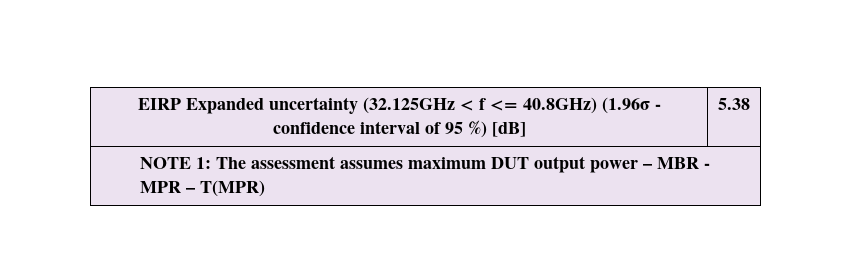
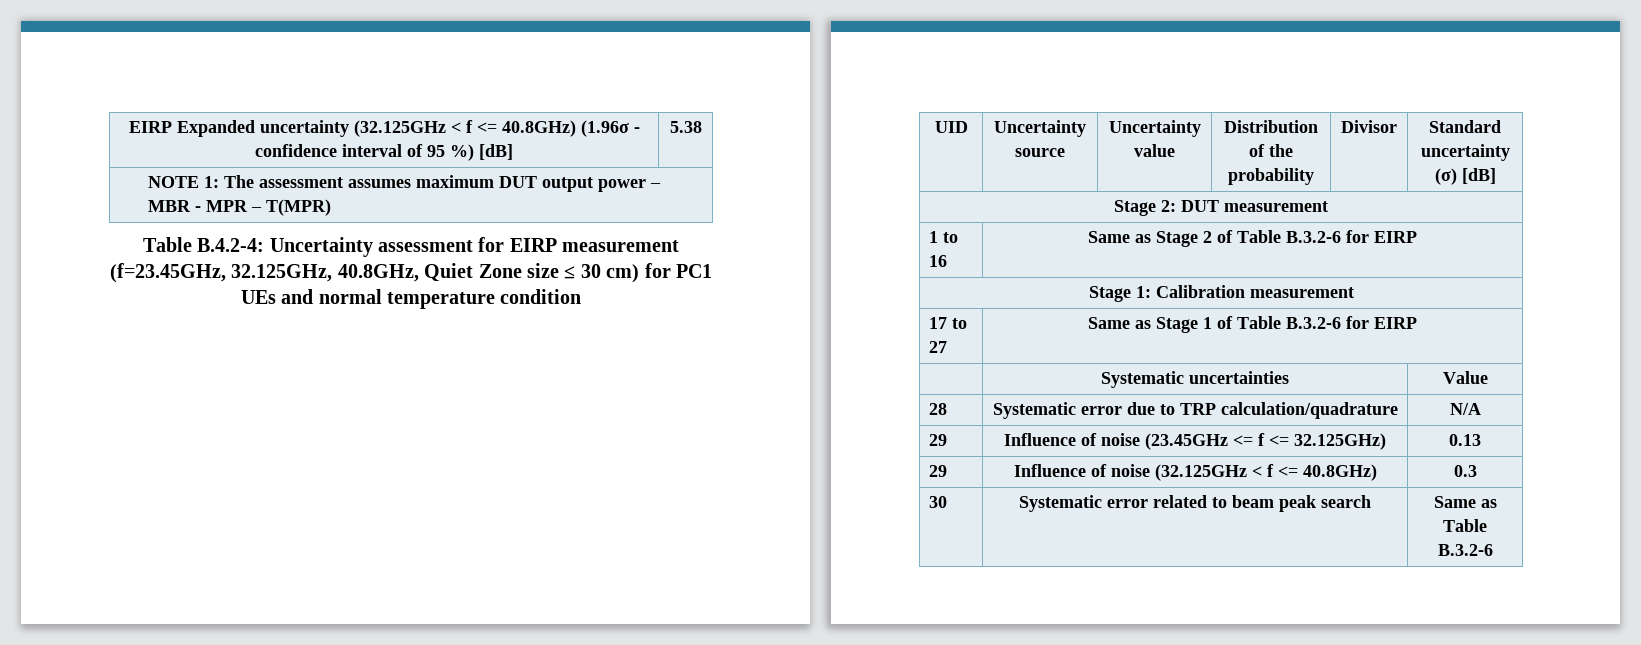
(266, 188) none -> [142,237,680,257] [110,263,712,283] [240,289,582,309] [934,121,968,133] [994,120,1086,137] [1015,148,1065,157] [1108,120,1201,137] [1134,144,1175,157] [1224,120,1318,133] [1249,144,1293,157] [1228,168,1314,185] [1341,120,1397,133] [1429,120,1501,133] [1420,144,1510,161] [1434,168,1496,185] [1114,200,1328,216] [929,231,959,243] [929,255,948,267] [1088,230,1417,247] [1088,285,1354,302] [929,317,968,329] [929,341,948,353] [1088,316,1417,333] [1101,371,1289,388] [1442,371,1488,384] [929,403,948,415] [992,402,1398,419] [1449,403,1481,415] [929,434,948,446] [1004,433,1386,450] [1449,434,1481,446] [929,465,948,477] [1013,464,1377,481] [1453,465,1477,477] [929,496,948,508] [1019,495,1371,512] [1433,496,1497,508] [1443,519,1487,532] [1437,544,1493,556] // Table B.4.2-4: Uncertainty assessment for EIRP measurement (f=23.45GHz, 32.125GHz, 40.8GHz, Quiet Zone size ≤ 30 cm) for PC1 UEs and normal temperature condition // UID | Uncertainty source | Uncertainty value | Distribution of the probability | Divisor | Standard uncertainty (σ) [dB] // Stage 2: DUT measurement // 1 to 16 | Same as Stage 2 of Table B.3.2-6 for EIRP // Stage 1: Calibration measurement // 17 to 27 | Same as Stage 1 of Table B.3.2-6 for EIRP // | Systematic uncertainties | Value // 28 | Systematic error due to TRP calculation/quadrature | N/A // 29 | Influence of noise (23.45GHz <= f <= 32.125GHz) | 0.13 // 29 | Influence of noise (32.125GHz < f <= 40.8GHz) | 0.3 // 30 | Systematic error related to beam peak search | Same as Table B.3.2-6

